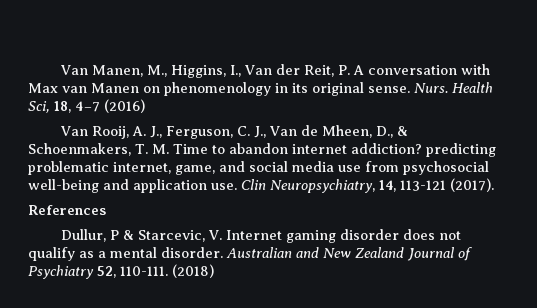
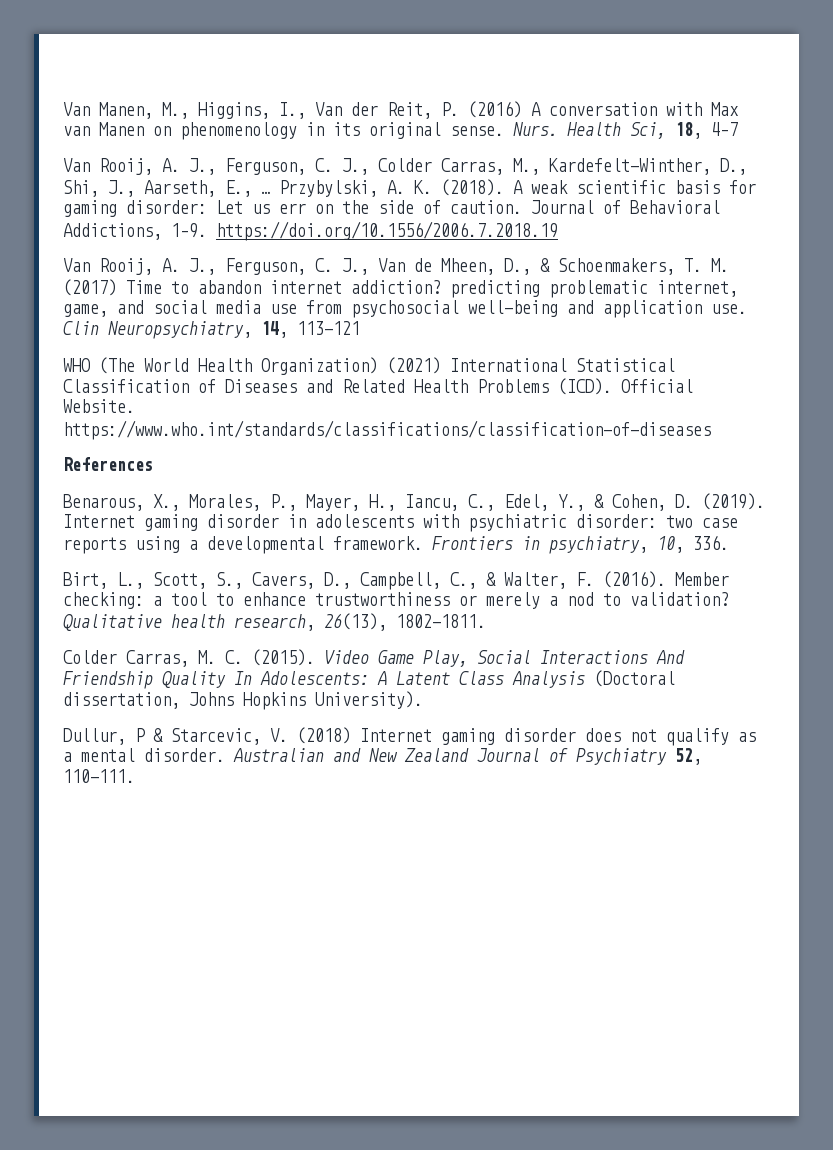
(351, 70) none -> [468,101,522,118] (2016)
[104,99,145,113] (2016) -> [63,158,747,175] [63,179,756,197] [63,200,720,217] [63,221,558,241] // Van Rooij, A. J., Ferguson, C. J., Colder Carras, M., Kardefelt-Winther, D., Shi, J., Aarseth, E., … Przybylski, A. K. (2018). A weak scientific basis for gaming disorder: Let us err on the side of caution. Journal of Behavioral Addictions, 1–9. https://doi.org/10.1556/2006.7.2018.19
(169, 149) none -> [63,279,117,296] (2017)
[450,178,494,192] [28,205,106,215] (2017). // References -> [63,357,675,375] [63,378,693,395] [63,399,135,413] [63,420,711,440] [63,457,153,471] [63,493,765,511] [63,514,738,532] [63,535,729,554] [63,571,729,590] [63,592,729,609] [63,613,486,631] [63,649,685,667] [63,670,675,689] [63,691,423,710] // WHO (The World Health Organization) (2021) International Statistical Classification of Diseases and Related Health Problems (ICD). Official Website. https://www.who.int/standards/classifications/classification-of-diseases // References // Benarous, X., Morales, P., Mayer, H., Iancu, C., Edel, Y., & Cohen, D. (2019). Internet gaming disorder in adolescents with psychiatric disorder: two case reports using a developmental framework. Frontiers in psychiatry, 10, 336. // Birt, L., Scott, S., Cavers, D., Campbell, C., & Walter, F. (2016). Member checking: a tool to enhance trustworthiness or merely a nod to validation? Qualitative health research, 26(13), 1802-1811. // Colder Carras, M. C. (2015). Video Game Play, Social Interactions And Friendship Quality In Adolescents: A Latent Class Analysis (Doctoral dissertation, Johns Hopkins University).
(223, 235) none -> [297,727,351,744] (2018)
[172,264,214,278] (2018) -> (135, 776) none

